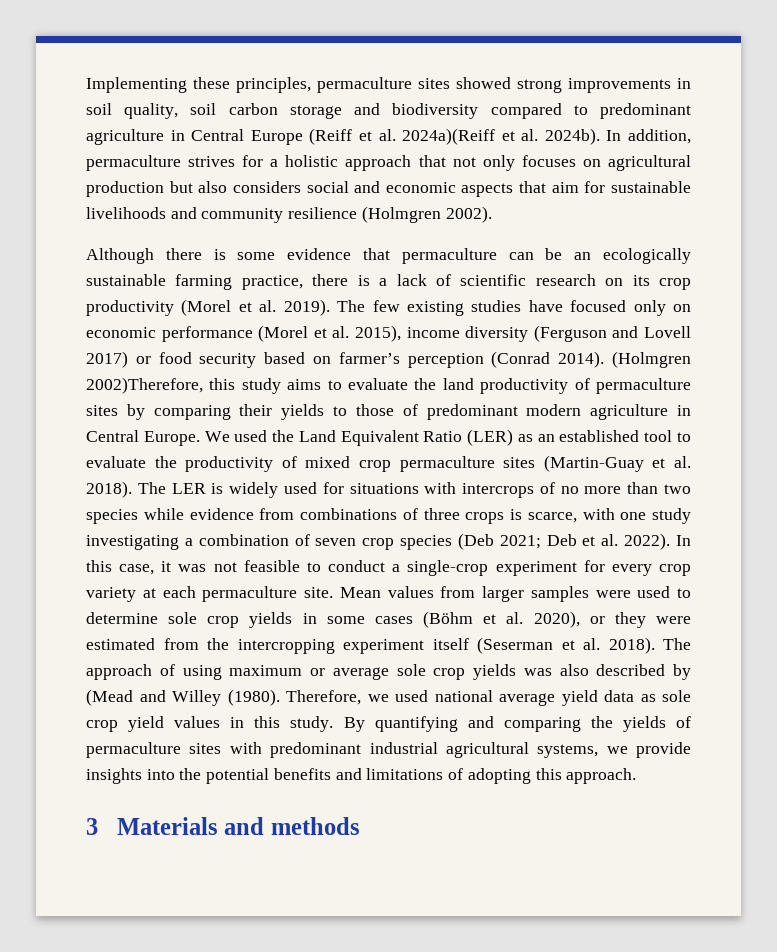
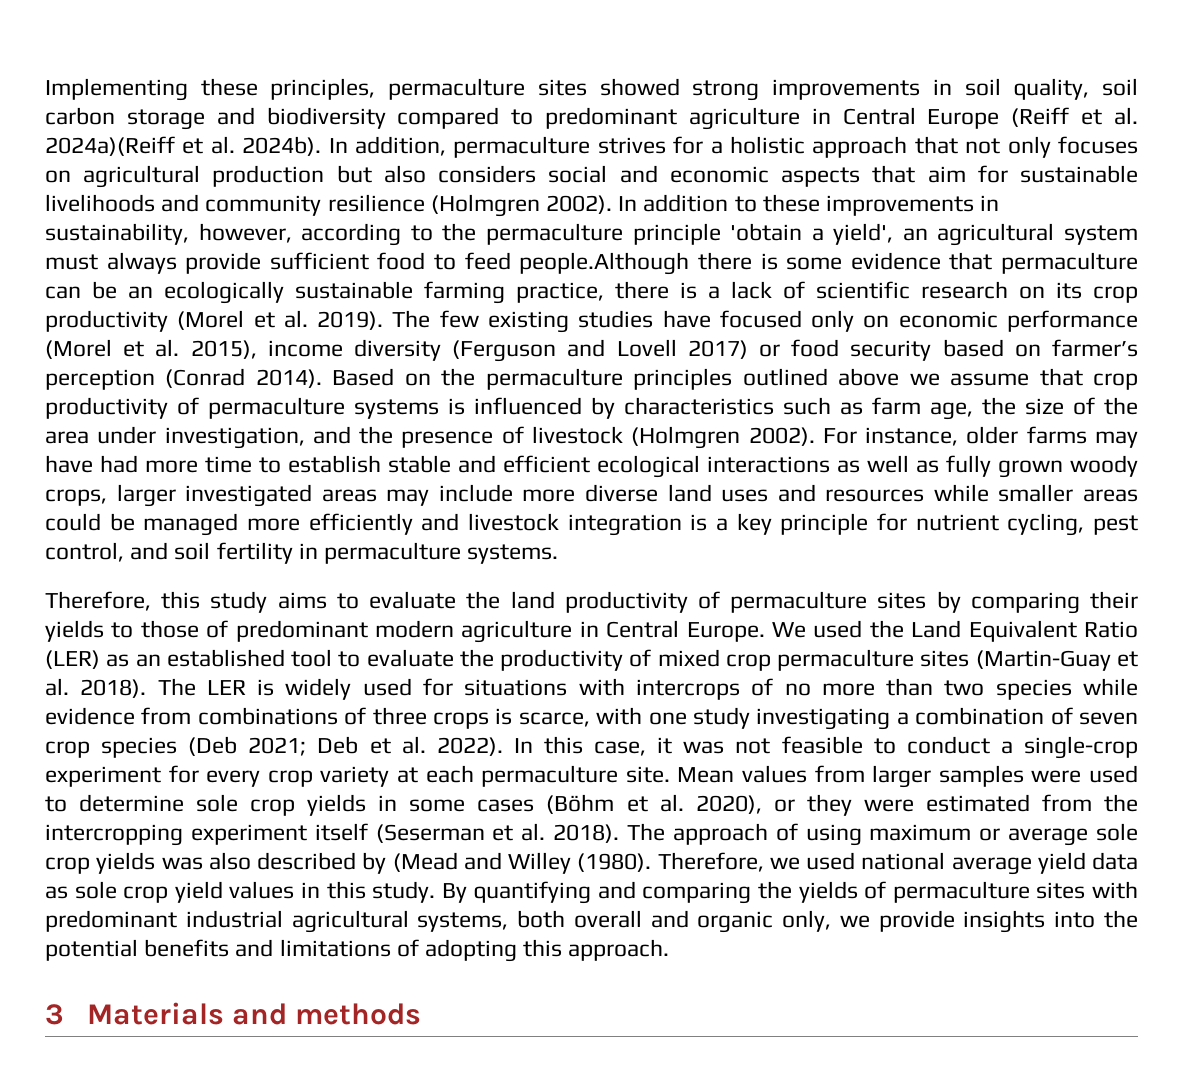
[86,248,154,264] // Although -> [618,194,1000,216] [45,223,1139,246] [45,252,690,275] In addition to these improvements in sustainability, however, according to the permaculture principle 'obtain a yield', an agricultural system must always provide sufficient food to feed people.Although
[612,351,691,368] [86,377,203,394] (Holmgren 2002)Therefore, -> [332,368,1138,390] [45,397,1138,420] [45,426,1139,449] [45,455,1138,478] [45,484,1138,507] [45,513,1138,536] [45,542,559,564] [45,591,151,611] Based on the permaculture principles outlined above we assume that crop productivity of permaculture systems is influenced by characteristics such as farm age, the size of the area under investigation, and the presence of livestock (Holmgren 2002). For instance, older farms may have had more time to establish stable and efficient ecological interactions as well as fully grown woody crops, larger investigated areas may include more diverse land uses and resources while smaller areas could be managed more efficiently and livestock integration is a key principle for nutrient cycling, pest control, and soil fertility in permaculture systems. // Therefore,
(599, 751) none -> [517,910,832,933] both overall and organic only,

